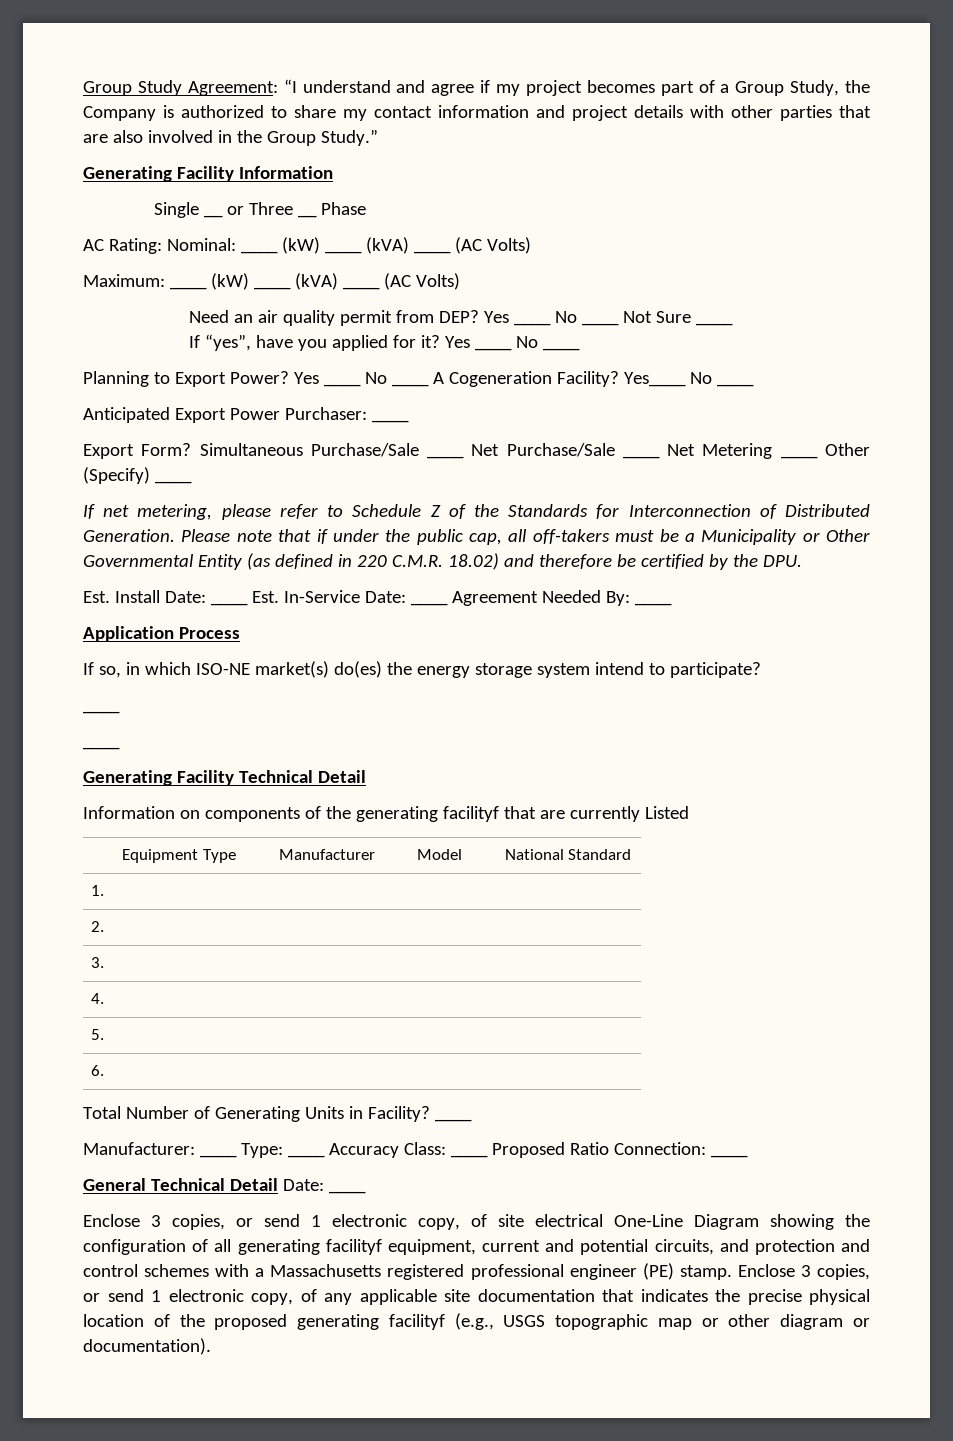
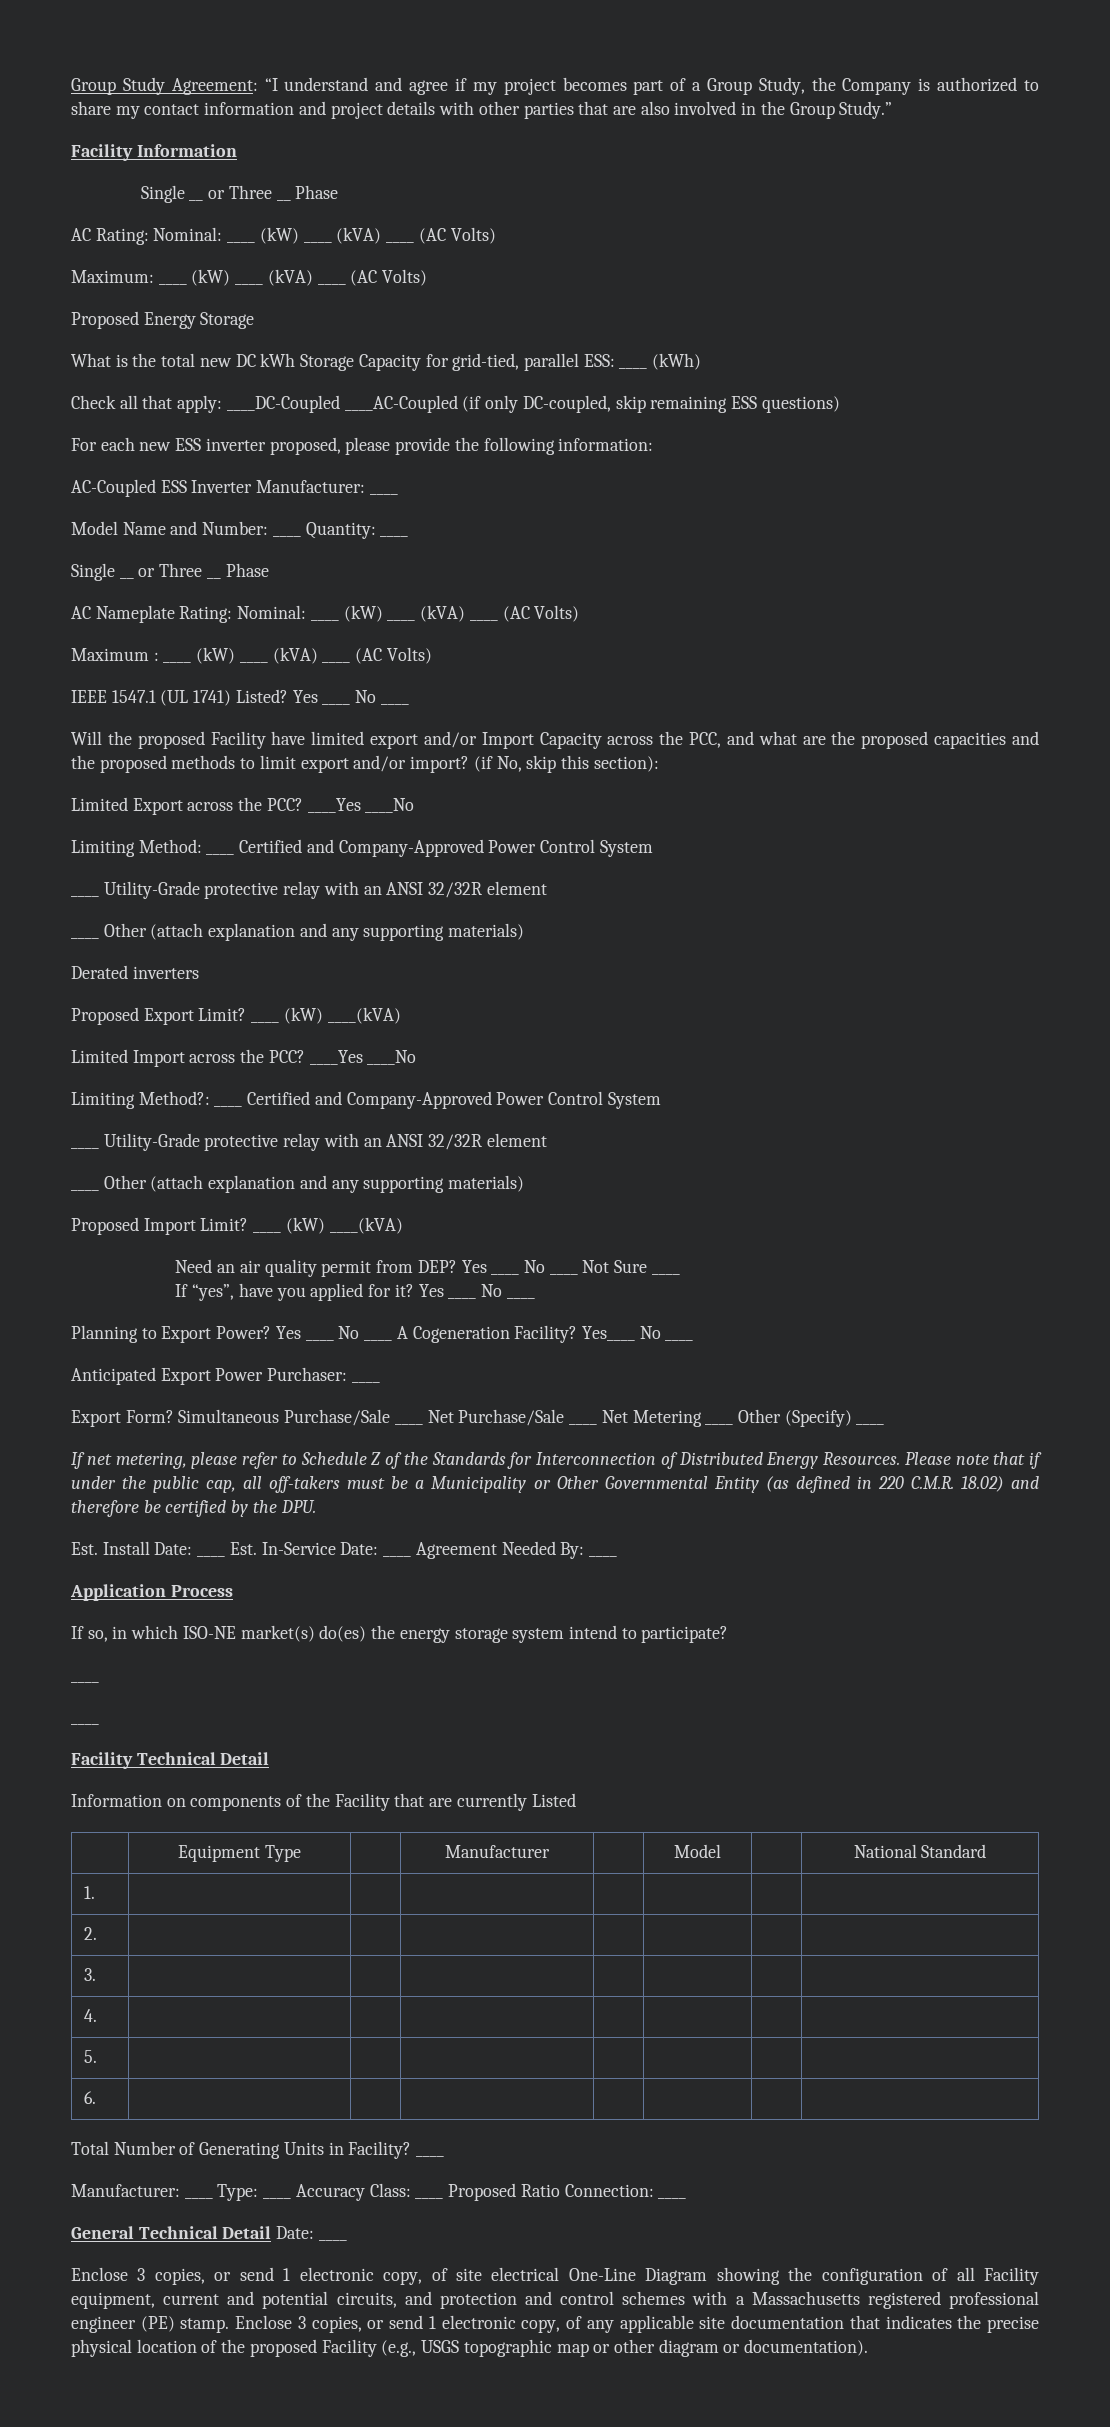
[83,166,172,182] Generating -> (893, 110) none
(460, 281) none -> [71,311,255,329] [71,353,615,371] [619,353,702,370] [71,395,840,413] [71,437,654,455] [71,479,366,497] [369,493,398,495] [71,521,269,535] [272,522,409,539] [71,563,134,581] [138,563,203,577] [206,577,221,579] [225,563,269,577] [71,605,307,623] [310,605,580,622] [71,648,159,661] [163,647,432,664] [71,689,318,706] [322,703,351,705] [355,690,377,703] [380,703,409,705] [71,731,1040,749] [71,755,659,773] [71,797,415,815] [71,839,202,857] [206,853,235,855] [239,839,653,857] [71,881,547,899] [71,937,99,939] [103,923,525,941] [71,965,199,979] [71,1007,247,1025] [251,1007,401,1024] [71,1049,417,1067] [71,1091,210,1109] [214,1105,243,1107] [247,1091,661,1109] [71,1133,547,1151] [71,1189,99,1191] [103,1175,525,1193] [71,1217,249,1235] [253,1217,403,1234] // Proposed Energy Storage // What is the total new DC kWh Storage Capacity for grid-tied, parallel ESS: ____ (kWh) // Check all that apply: ____DC-Coupled ____AC-Coupled (if only DC-coupled, skip remaining ESS questions) // For each new ESS inverter proposed, please provide the following information: // AC-Coupled ESS Inverter Manufacturer: ____ // Model Name and Number: ____ Quantity: ____ // Single __ or Three __ Phase // AC Nameplate Rating: Nominal: ____ (kW) ____ (kVA) ____ (AC Volts) // Maximum : ____ (kW) ____ (kVA) ____ (AC Volts) // IEEE 1547.1 (UL 1741) Listed? Yes ____ No ____ // Will the proposed Facility have limited export and/or Import Capacity across the PCC, and what are the proposed capacities and the proposed methods to limit export and/or import? (if No, skip this section): // Limited Export across the PCC? ____Yes ____No // Limiting Method: ____ Certified and Company-Approved Power Control System // ____ Utility-Grade protective relay with an ANSI 32/32R element // ____ Other (attach explanation and any supporting materials) // Derated inverters // Proposed Export Limit? ____ (kW) ____(kVA) // Limited Import across the PCC? ____Yes ____No // Limiting Method?: ____ Certified and Company-Approved Power Control System // ____ Utility-Grade protective relay with an ANSI 32/32R element // ____ Other (attach explanation and any supporting materials) // Proposed Import Limit? ____ (kW) ____(kVA)
[83,529,175,542] Generation. -> [766,1452,900,1469] Energy Resources.
[83,770,172,786] Generating -> (99, 1724) none
[355,806,499,822] generating facilityf -> [334,1793,390,1811] Facility
[237,1239,382,1255] generating facilityf -> [984,2267,1040,2285] Facility
[297,1314,445,1330] generating facilityf -> [321,2339,377,2357] Facility

